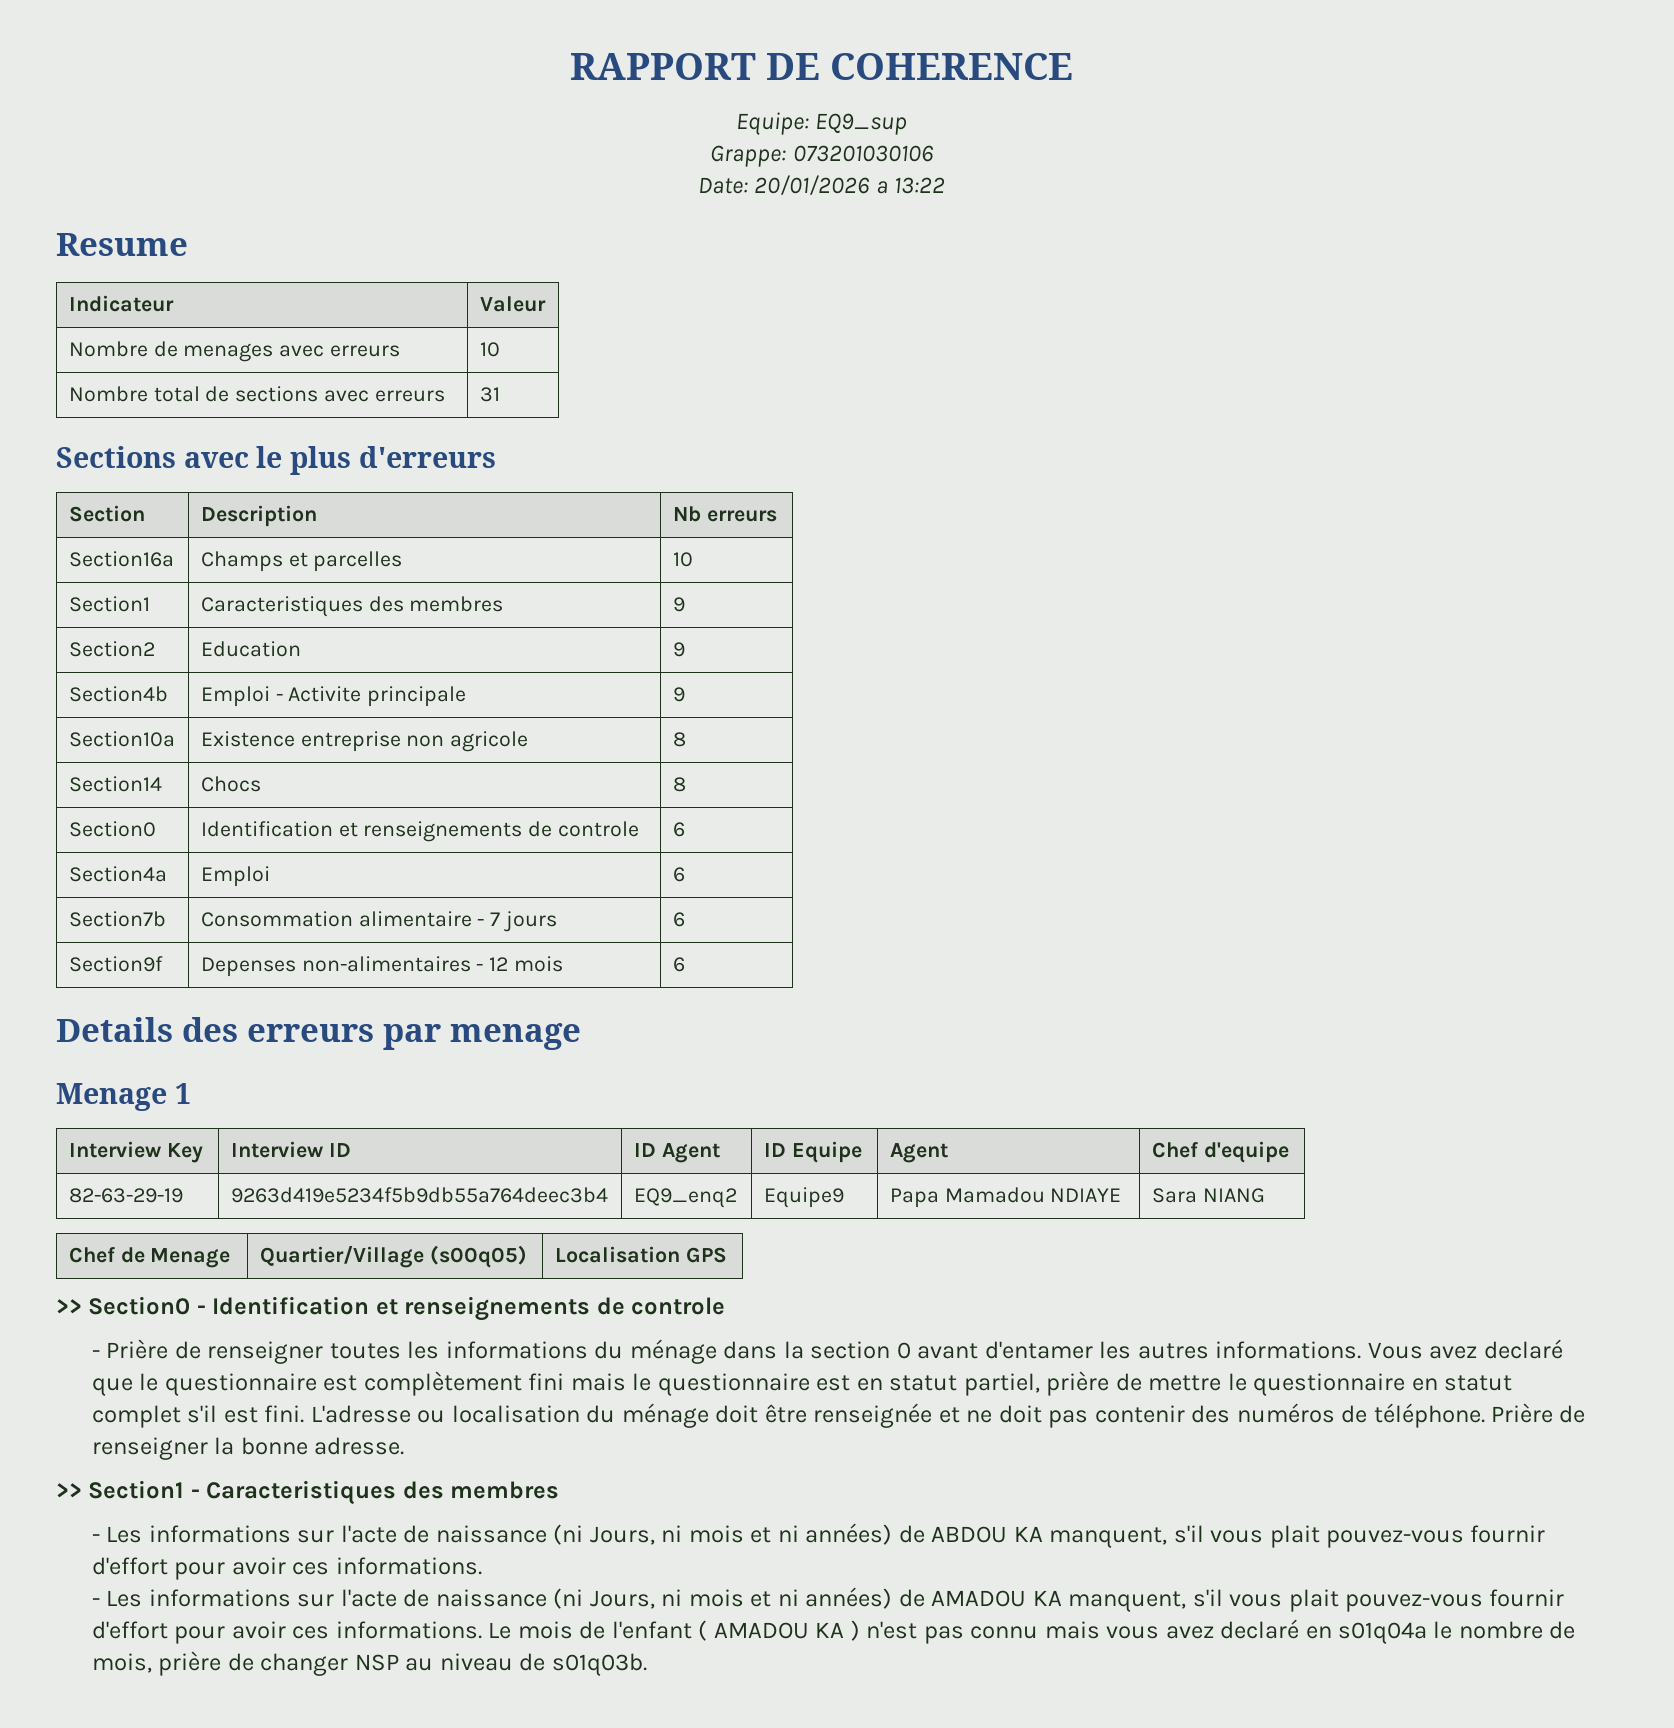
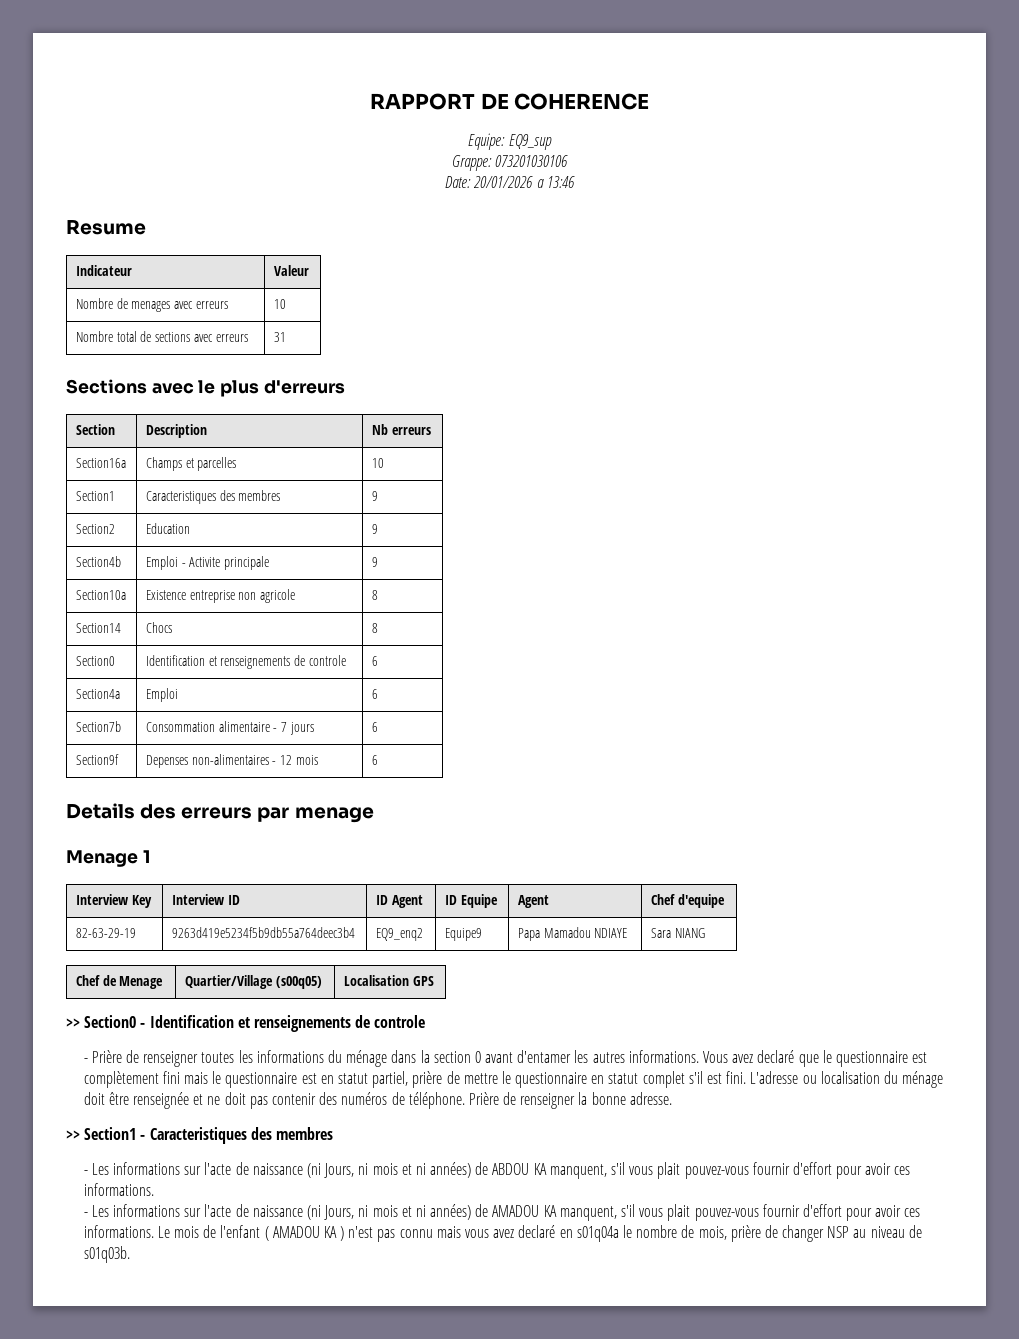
[894,177,946,194] 13:22 -> [546,176,575,188] 13:46

